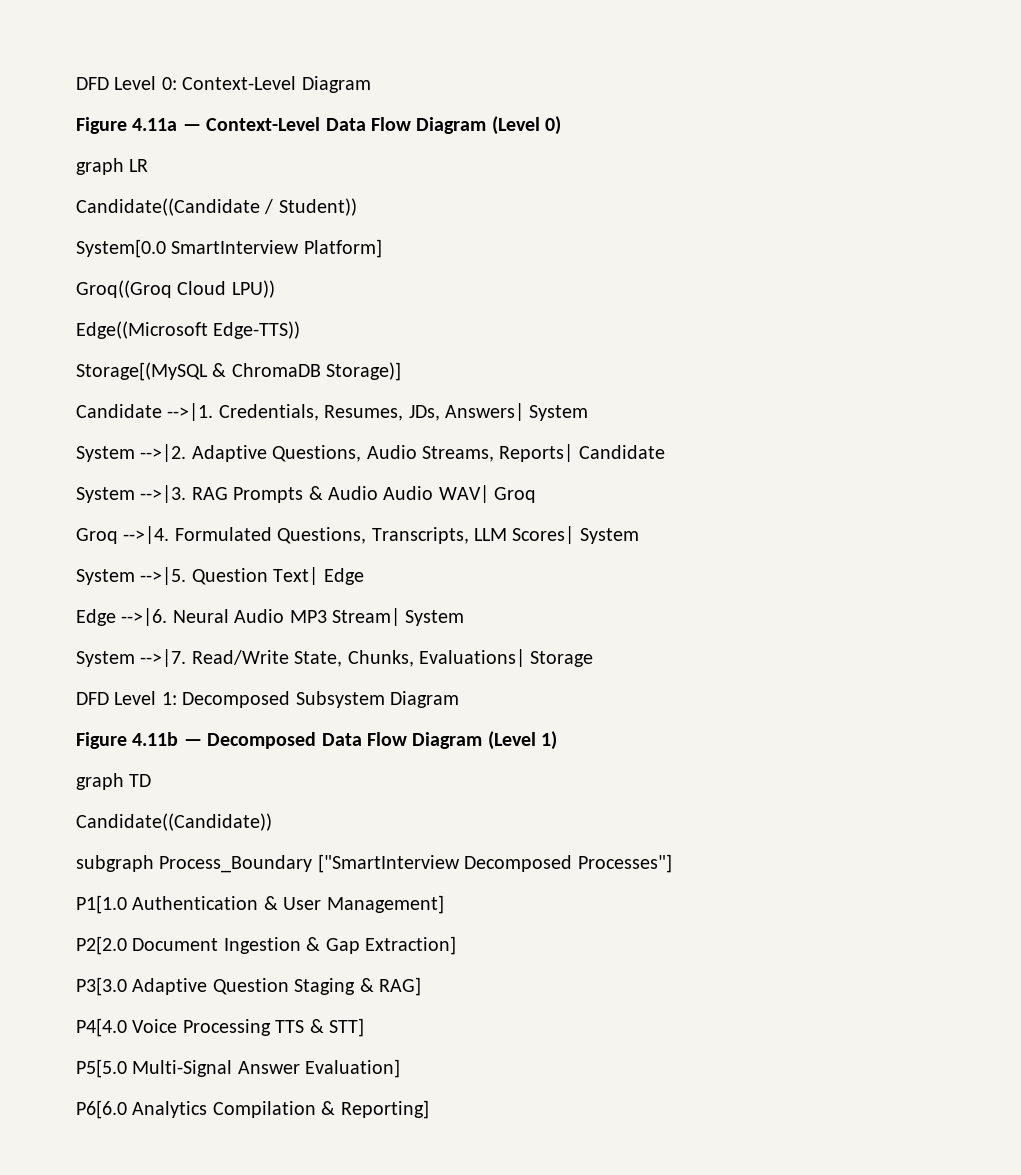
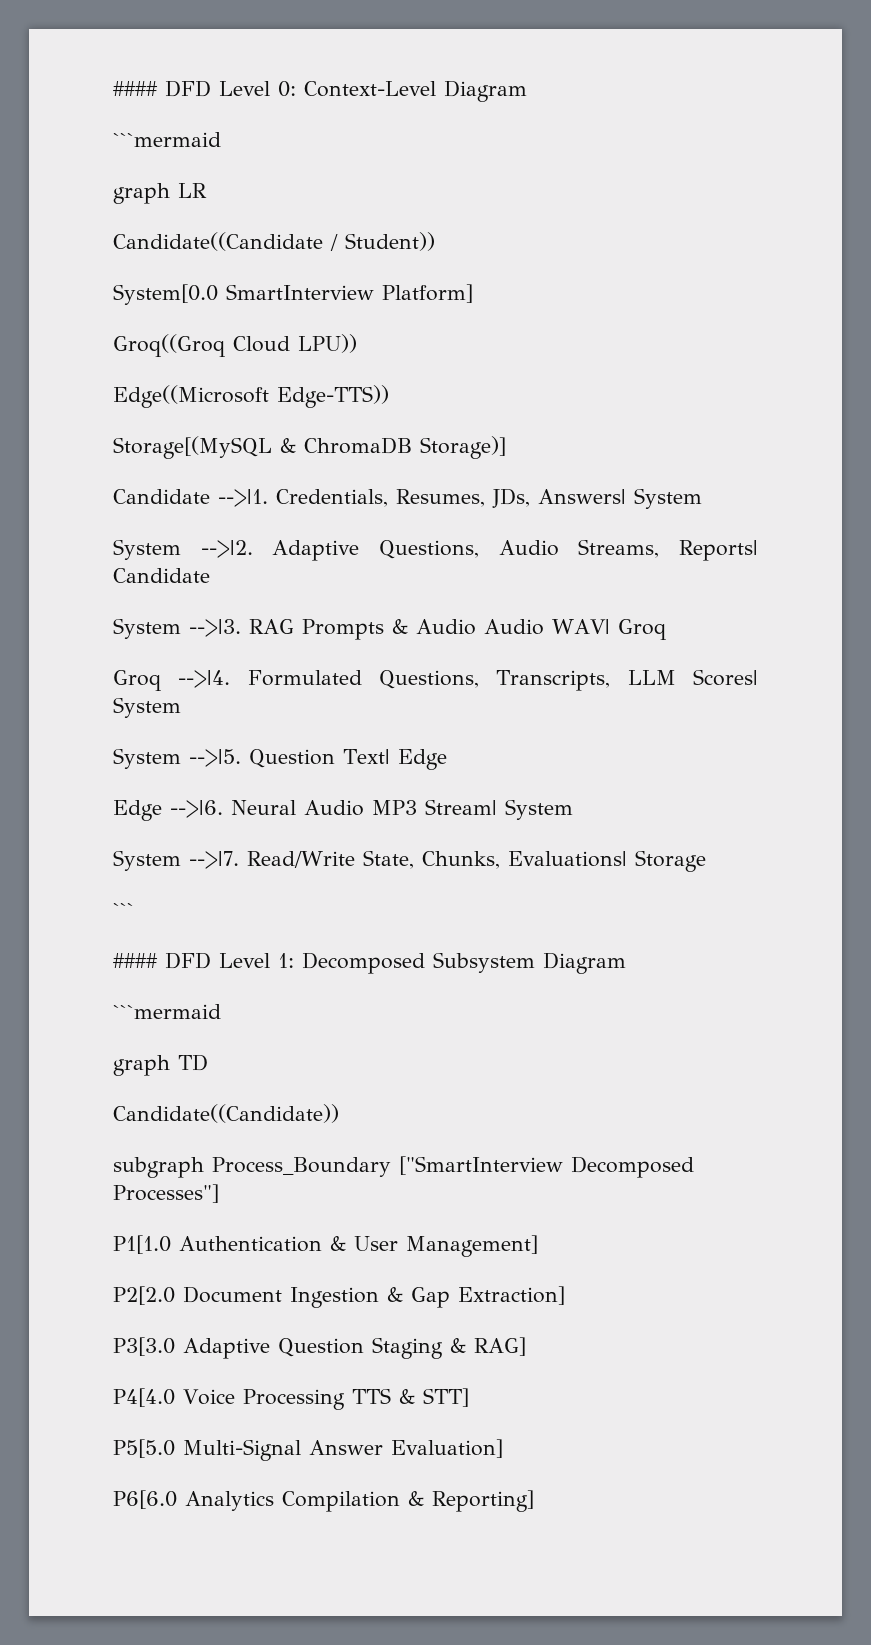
(76, 83) none -> [113,81,158,96] ####
[76,116,562,135] Figure 4.11a — Context-Level Data Flow Diagram (Level 0) -> [113,132,221,147] ```mermaid
(594, 659) none -> [113,903,134,917] [113,953,158,968] ``` // ####
[76,731,558,750] Figure 4.11b — Decomposed Data Flow Diagram (Level 1) -> [113,1004,221,1019] ```mermaid

